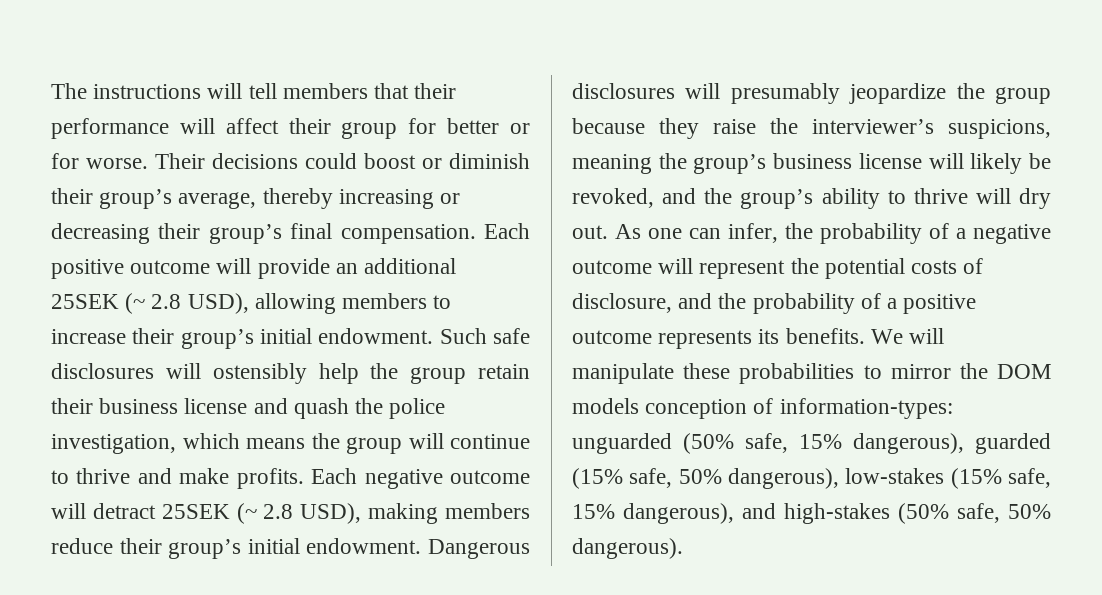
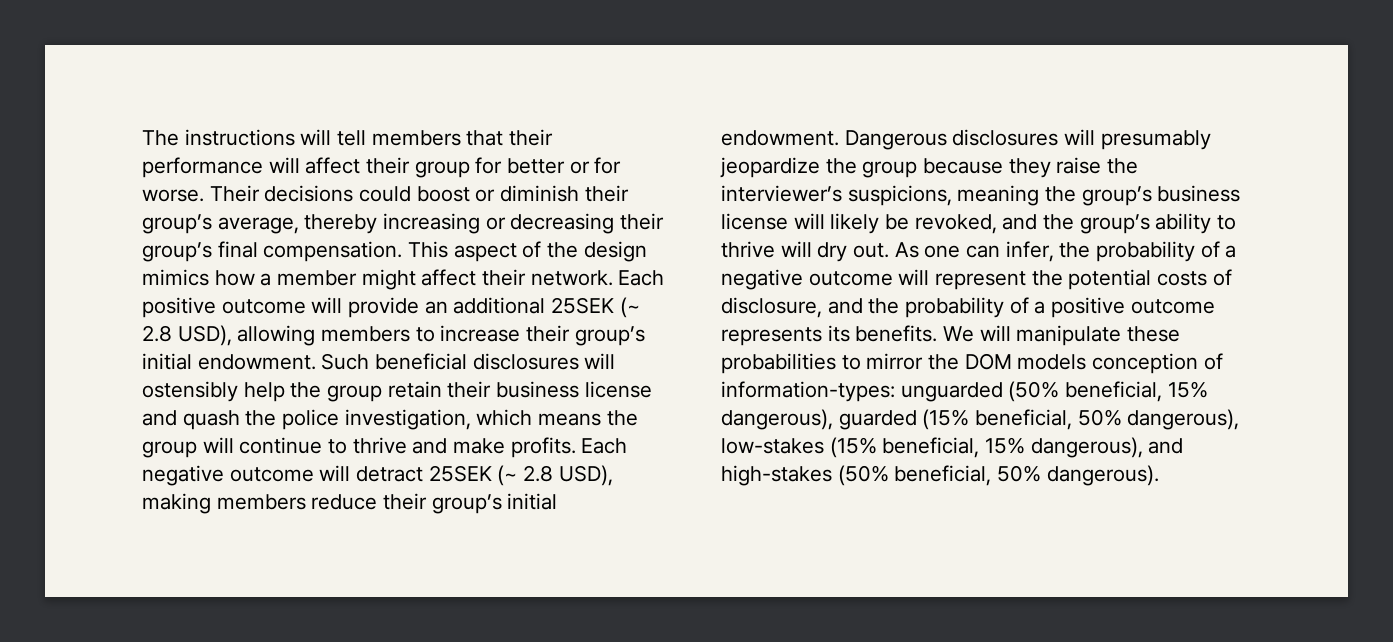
(476, 234) none -> [408,241,647,262] [142,269,613,290] This aspect of the design mimics how a member might affect their network.
[492,328,530,344] safe -> [375,353,468,370] beneficial
[745,433,788,453] safe, -> [1065,381,1163,402] beneficial,
[629,468,673,488] safe, -> [975,409,1073,430] beneficial,
[1008,468,1051,488] safe, -> [882,437,980,458] beneficial,
[957,503,1000,523] safe, -> [894,465,992,486] beneficial,

